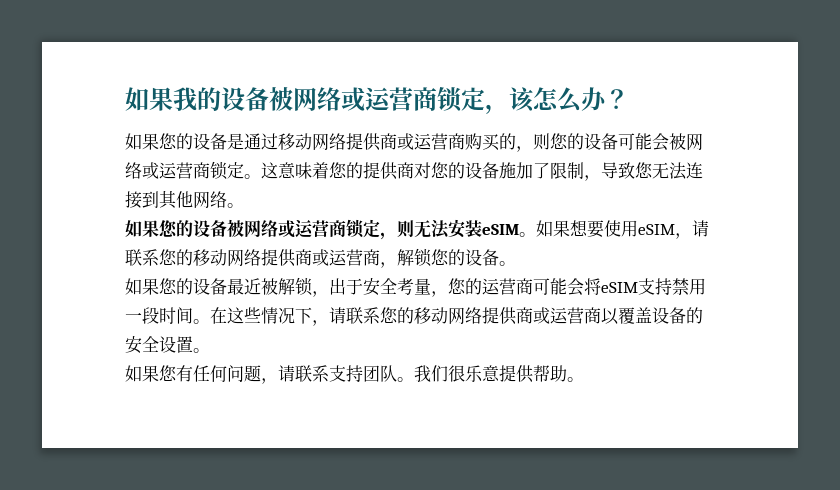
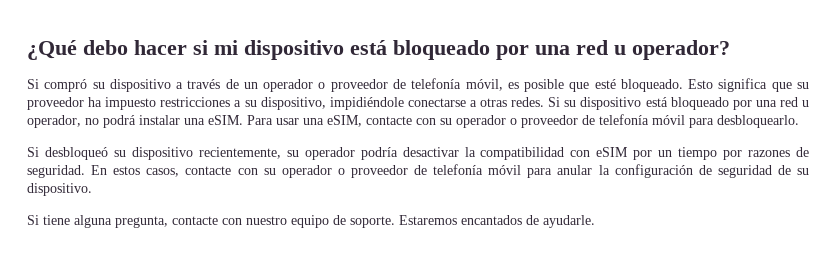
[125,86,629,114] [125,133,703,152] [125,161,703,181] [125,190,244,209] [125,219,709,240] [125,248,516,268] [125,277,706,297] [125,307,703,326] [125,336,210,354] [125,365,584,384] 如果我的设备被网络或运营商锁定，该怎么办？ // 如果您的设备是通过移动网络提供商或运营商购买的，则您的设备可能会被网络或运营商锁定。这意味着您的提供商对您的设备施加了限制，导致您无法连接到其他网络。 // 如果您的设备被网络或运营商锁定，则无法安装eSIM。如果想要使用eSIM，请联系您的移动网络提供商或运营商，解锁您的设备。 // 如果您的设备最近被解锁，出于安全考量，您的运营商可能会将eSIM支持禁用一段时间。在这些情况下，请联系您的移动网络提供商或运营商以覆盖设备的安全设置。 // 如果您有任何问题，请联系支持团队。我们很乐意提供帮助。 -> [27,40,730,60] [27,78,809,92] [27,97,810,110] [27,114,799,128] [27,147,810,160] [27,164,810,178] [27,183,92,196] [27,215,595,228] ¿Qué debo hacer si mi dispositivo está bloqueado por una red u operador? // Si compró su dispositivo a través de un operador o proveedor de telefonía móvil, es posible que esté bloqueado. Esto significa que su proveedor ha impuesto restricciones a su dispositivo, impidiéndole conectarse a otras redes. Si su dispositivo está bloqueado por una red u operador, no podrá instalar una eSIM. Para usar una eSIM, contacte con su operador o proveedor de telefonía móvil para desbloquearlo. // Si desbloqueó su dispositivo recientemente, su operador podría desactivar la compatibilidad con eSIM por un tiempo por razones de seguridad. En estos casos, contacte con su operador o proveedor de telefonía móvil para anular la configuración de seguridad de su dispositivo. // Si tiene alguna pregunta, contacte con nuestro equipo de soporte. Estaremos encantados de ayudarle.

